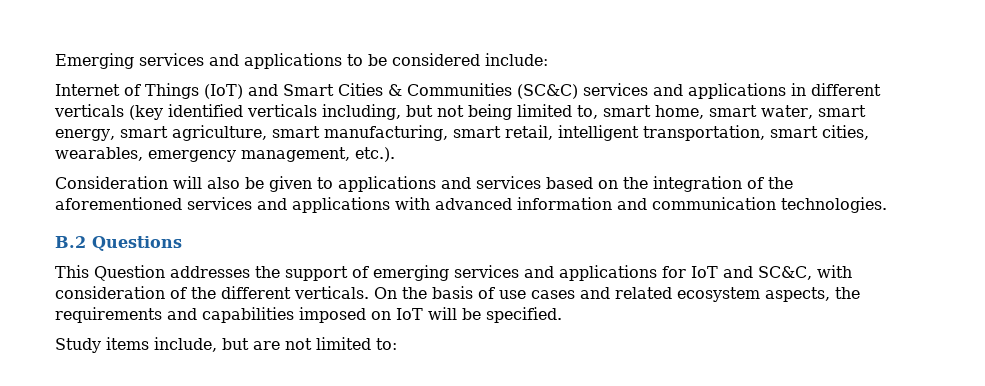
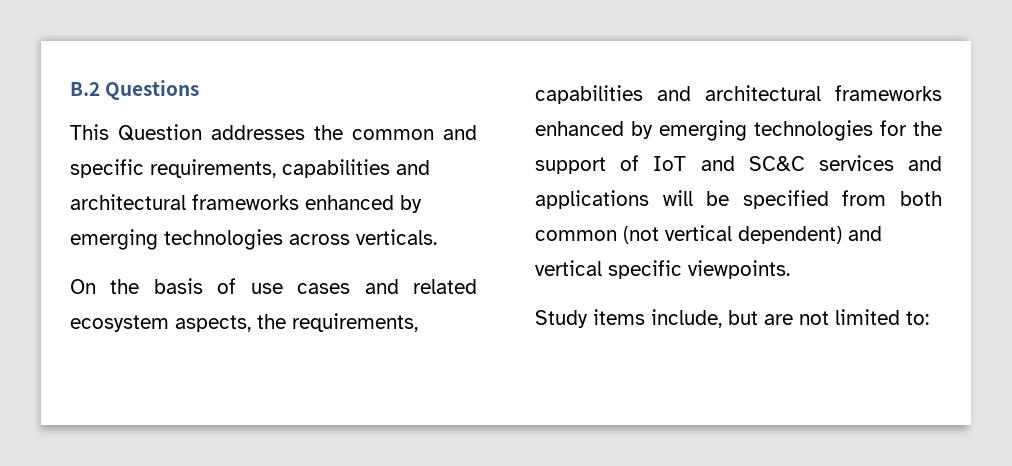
[55,53,548,69] [55,83,881,99] [54,104,866,120] [55,125,869,141] [55,147,395,162] [55,176,793,192] [55,197,887,213] Emerging services and applications to be considered include: // Internet of Things (IoT) and Smart Cities & Communities (SC&C) services and applications in different verticals (key identified verticals including, but not being limited to, smart home, smart water, smart energy, smart agriculture, smart manufacturing, smart retail, intelligent transportation, smart cities, wearables, emergency management, etc.). // Consideration will also be given to applications and services based on the integration of the aforementioned services and applications with advanced information and communication technologies. // -> (70, 89) none
[285,265,852,281] [55,286,291,299] support of emerging services and applications for IoT and SC&C, with consideration of the different -> [352,125,477,140] [70,159,430,178] [70,194,422,213] [70,229,350,250] common and specific requirements, capabilities and architectural frameworks enhanced by emerging technologies across
(369, 292) none -> (437, 237) //
[55,307,562,323] requirements and capabilities imposed on IoT will be specified. -> [292,313,418,332] [535,85,942,104] [535,120,942,141] [535,155,942,174] [535,190,942,209] [535,225,882,244] [535,260,790,279] requirements, capabilities and architectural frameworks enhanced by emerging technologies for the support of IoT and SC&C services and applications will be specified from both common (not vertical dependent) and vertical specific viewpoints.

